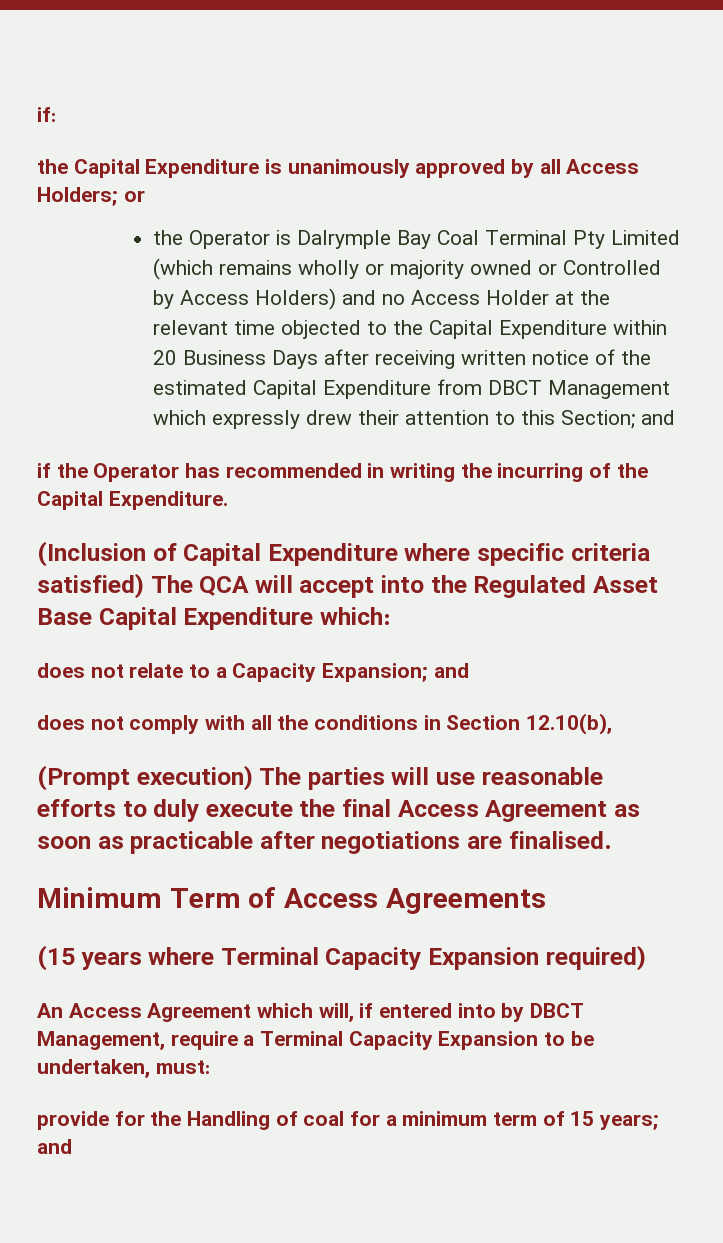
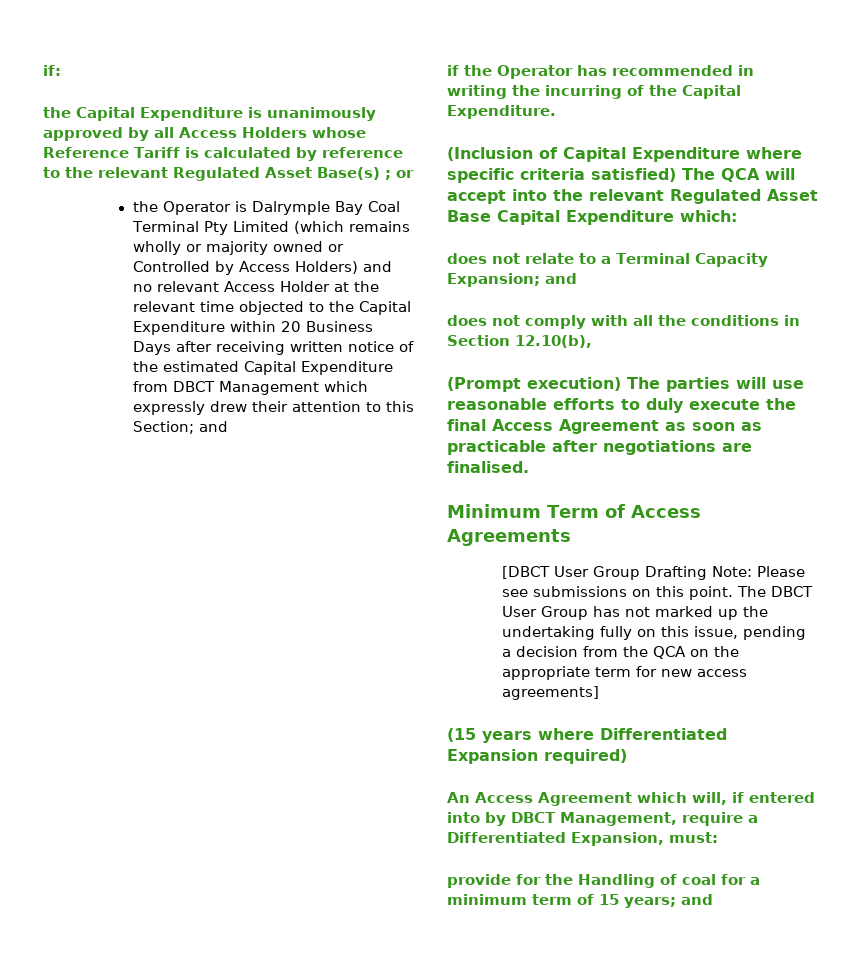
[37,187,118,206] Holders; -> [242,127,366,138] [43,147,403,161] [43,167,391,181] Holders whose Reference Tariff is calculated by reference to the relevant Regulated Asset Base(s) ;
(406, 299) none -> [156,281,219,292] relevant
(467, 584) none -> [589,189,664,201] relevant
(227, 672) none -> [616,253,690,264] Terminal
(546, 901) none -> [502,566,806,580] [502,586,814,600] [502,606,769,620] [502,626,807,640] [502,646,740,659] [502,666,748,680] [502,686,600,700] // [DBCT User Group Drafting Note: Please see submissions on this point. The DBCT User Group has not marked up the undertaking fully on this issue, pending a decision from the QCA on the appropriate term for new access agreements]
[220,947,422,970] Terminal Capacity -> [600,728,727,740] Differentiated
[260,1031,594,1050] [37,1059,150,1078] Terminal Capacity Expansion to be undertaken, -> [447,832,664,846] Differentiated Expansion,

